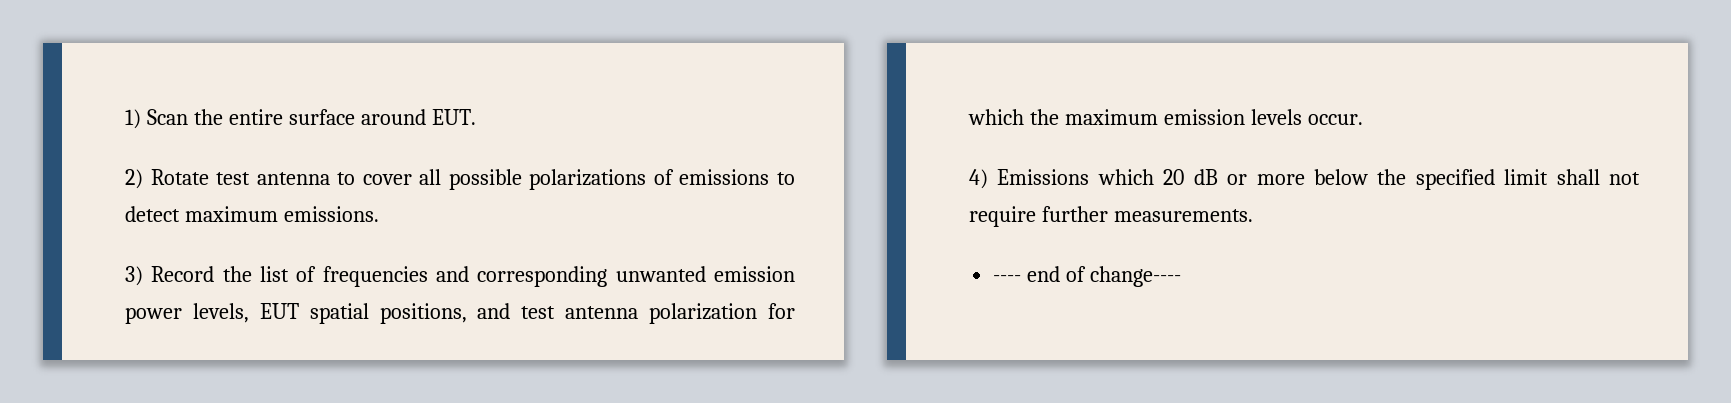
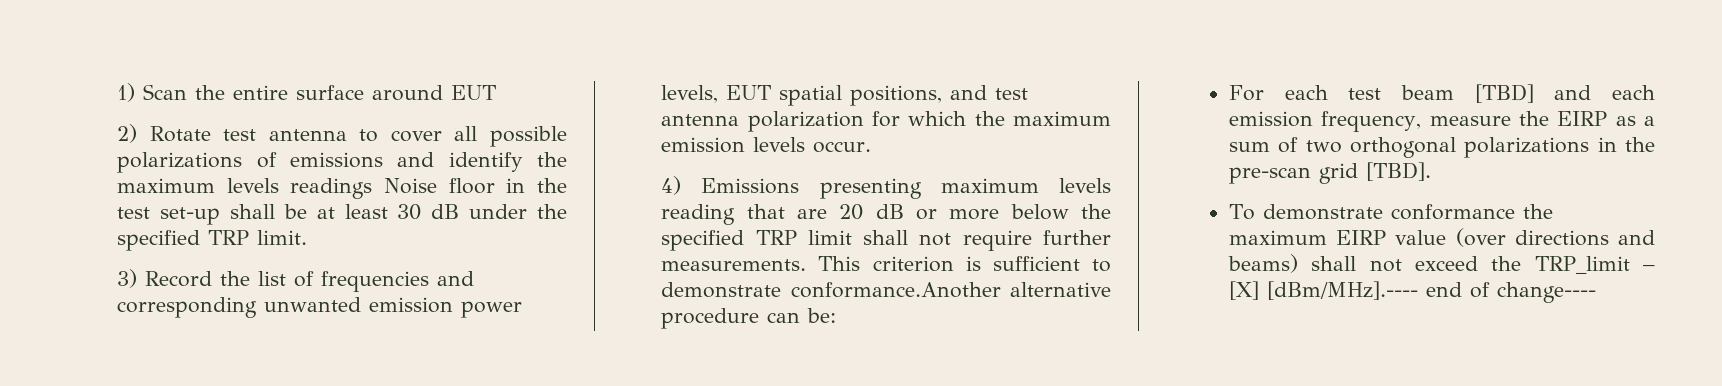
[431,109,476,125] EUT. -> [451,85,497,100] EUT
[776,172,795,185] [125,206,379,222] to detect maximum emissions. -> [397,152,567,172] [117,178,567,199] [117,204,567,225] [117,230,308,251] and identify the maximum levels readings Noise floor in the test set-up shall be at least 30 dB under the specified TRP limit.
[1097,169,1154,185] which -> [819,178,1111,199] [661,204,827,225] presenting maximum levels reading that are
(1495, 179) none -> [755,230,797,245] TRP
[993,275,1022,282] // ---- -> [818,256,1111,272] [661,282,1111,298] [661,308,837,329] [1228,84,1655,103] [1228,111,1655,132] [1228,137,1655,158] [1228,162,1431,184] [1228,204,1553,220] [1228,228,1655,247] [1227,254,1655,274] [1228,281,1418,300] This criterion is sufficient to demonstrate conformance.Another alternative procedure can be: // For each test beam [TBD] and each emission frequency, measure the EIRP as a sum of two orthogonal polarizations in the pre-scan grid [TBD]. // To demonstrate conformance the maximum EIRP value (over directions and beams) shall not exceed the TRP_limit – [X] [dBm/MHz].----

